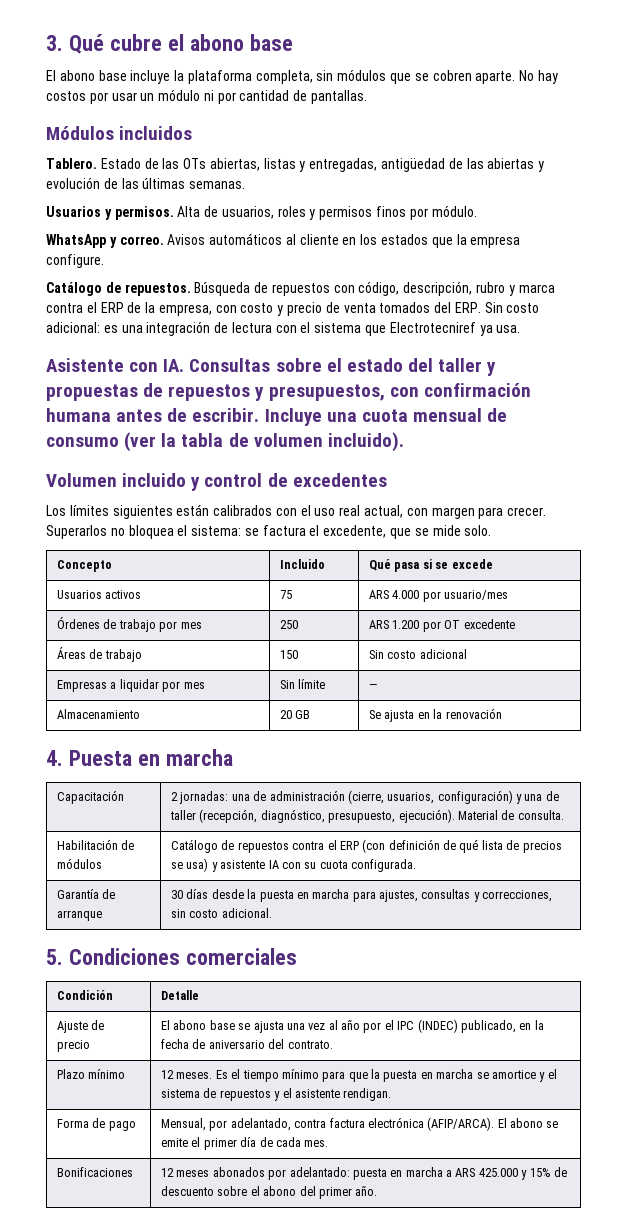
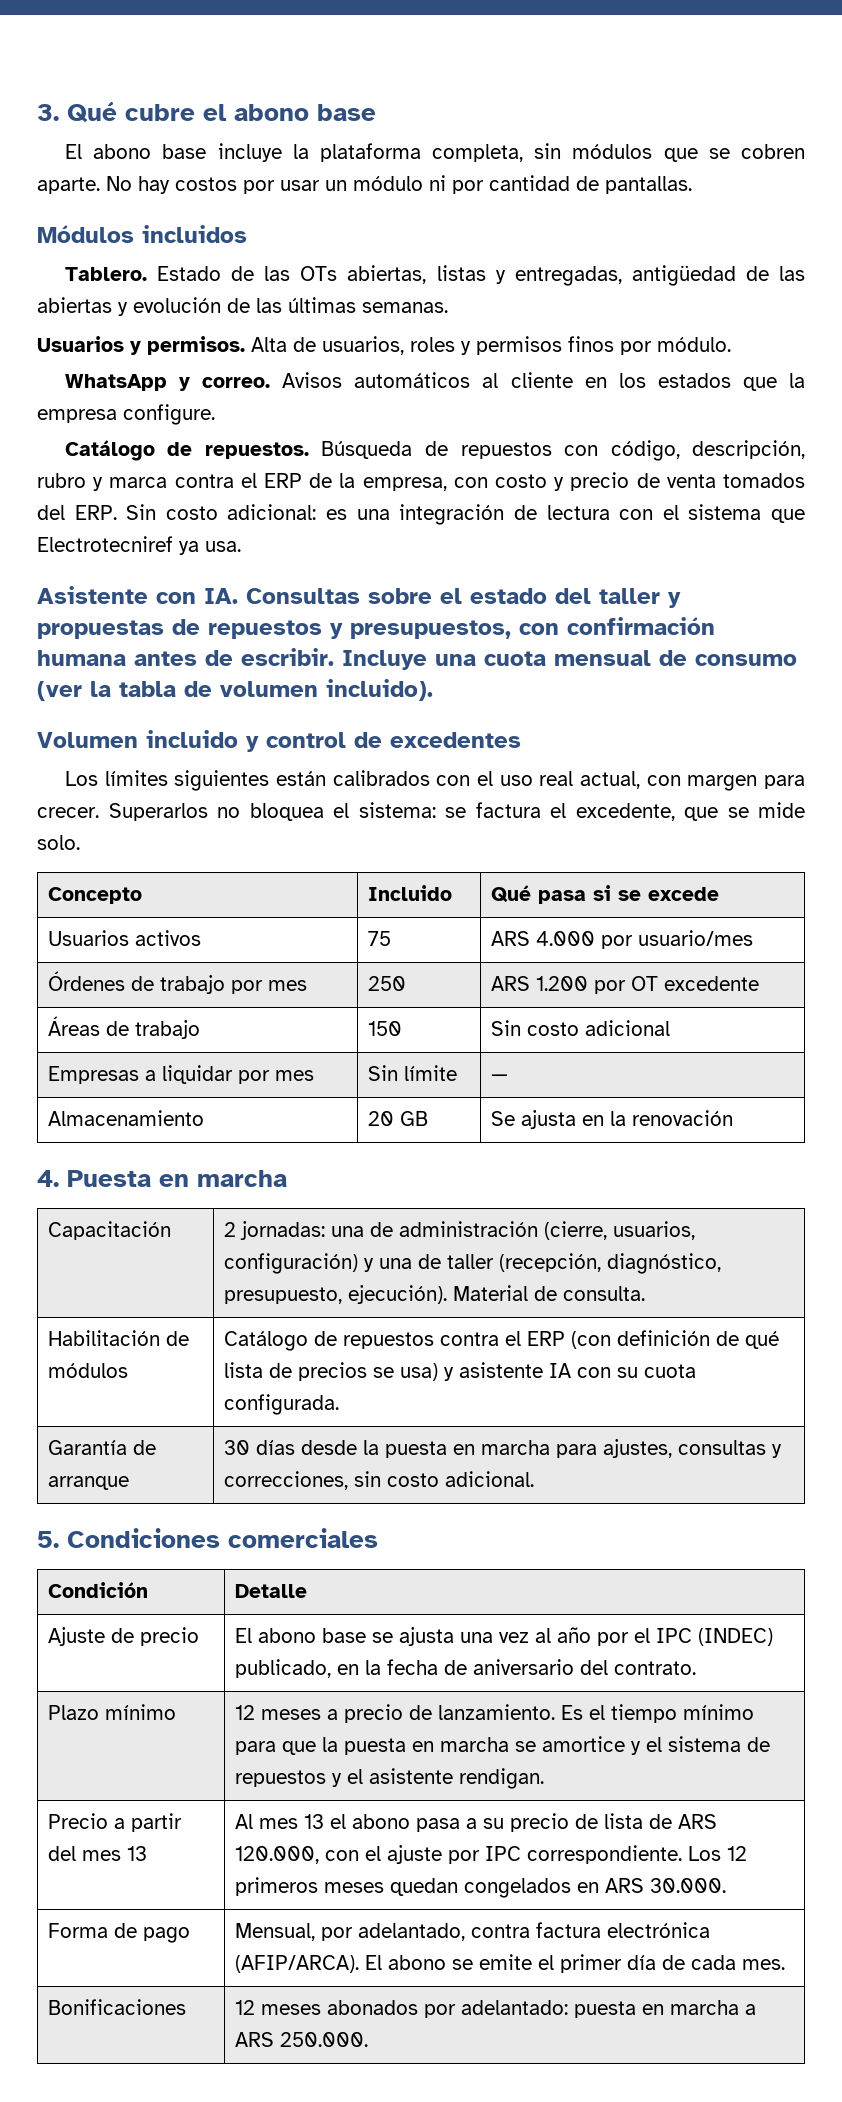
[176,1072,213,1079] meses. -> [260,1704,555,1723] meses a precio de lanzamiento.
(392, 1094) none -> [47,1813,182,1832] [47,1846,147,1861] [234,1813,717,1832] [234,1845,747,1864] [234,1877,726,1898] // Precio a partir del mes 13 | Al mes 13 el abono pasa a su precio de lista de ARS 120.000, con el ajuste por IPC correspondiente. Los 12 primeros meses quedan congelados en ARS 30.000.
[478,1167,567,1180] [161,1186,378,1199] 425.000 y 15% de descuento sobre el abono del primer año. -> [279,2032,368,2047] 250.000.

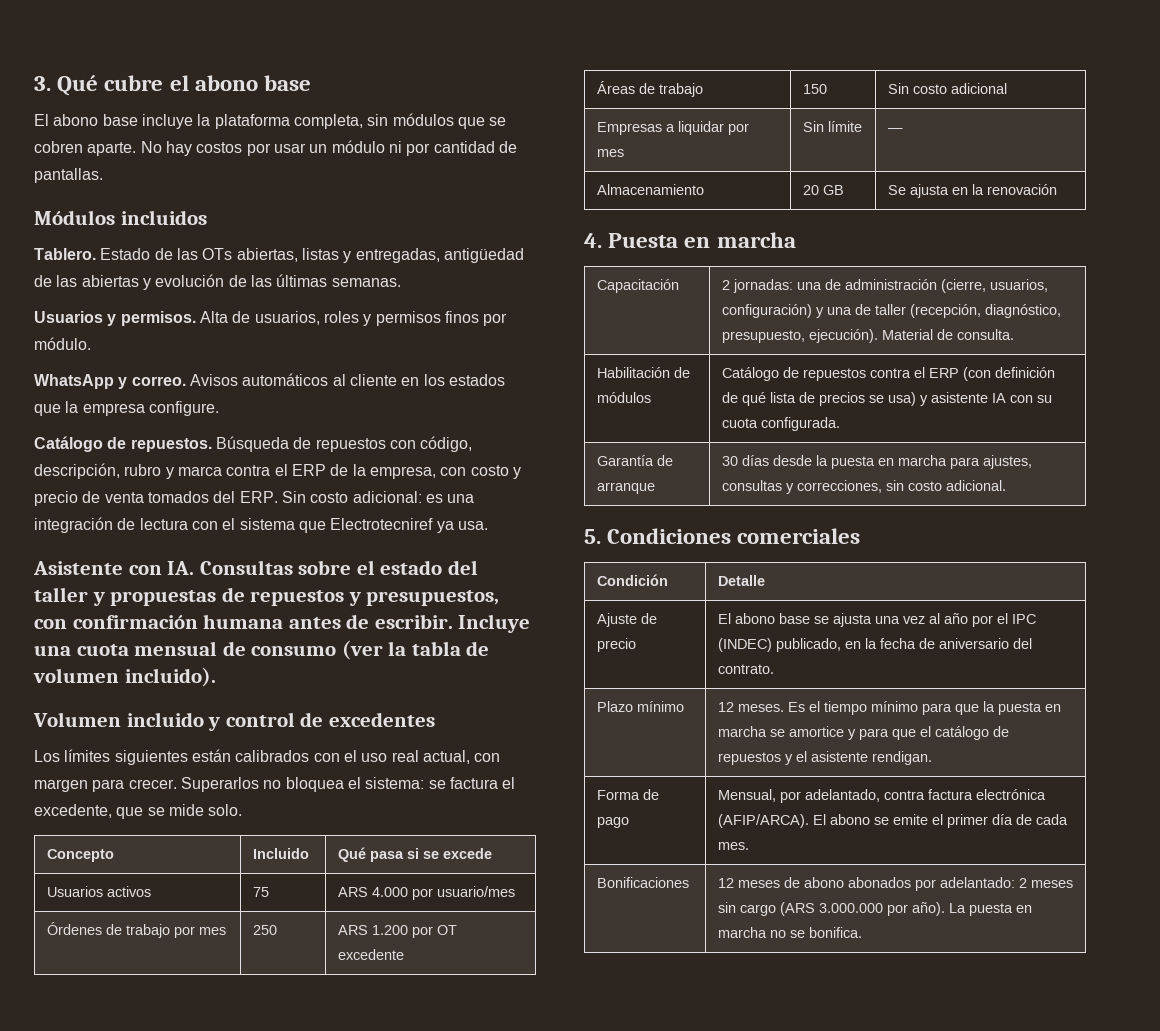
[260,1704,555,1723] meses a precio de lanzamiento. -> [737,704,784,712] meses.
[645,1736,741,1752] el sistema -> [858,726,989,740] para que el catálogo
[47,1813,182,1832] [47,1846,147,1861] [234,1813,717,1832] [234,1845,747,1864] [234,1877,726,1898] // Precio a partir del mes 13 | Al mes 13 el abono pasa a su precio de lista de ARS 120.000, con el ajuste por IPC correspondiente. Los 12 primeros meses quedan congelados en ARS 30.000. -> (932, 758) none
(321, 2009) none -> [783,877,844,888] de abono
[573,2000,756,2018] [234,2032,368,2047] puesta en marcha a ARS 250.000. -> [1018,878,1073,888] [717,902,1032,916] [717,927,862,938] 2 meses sin cargo (ARS 3.000.000 por año). La puesta en marcha no se bonifica.

